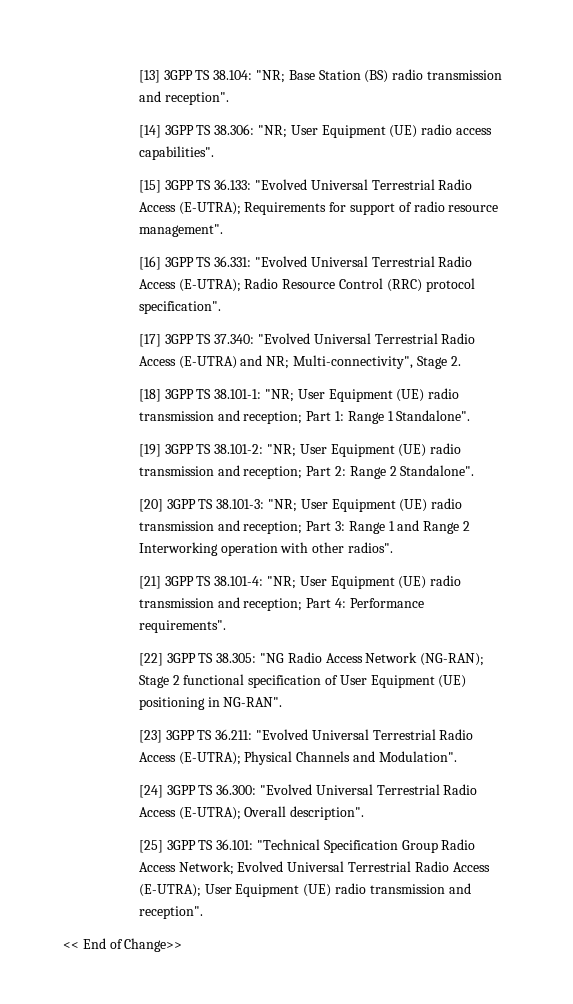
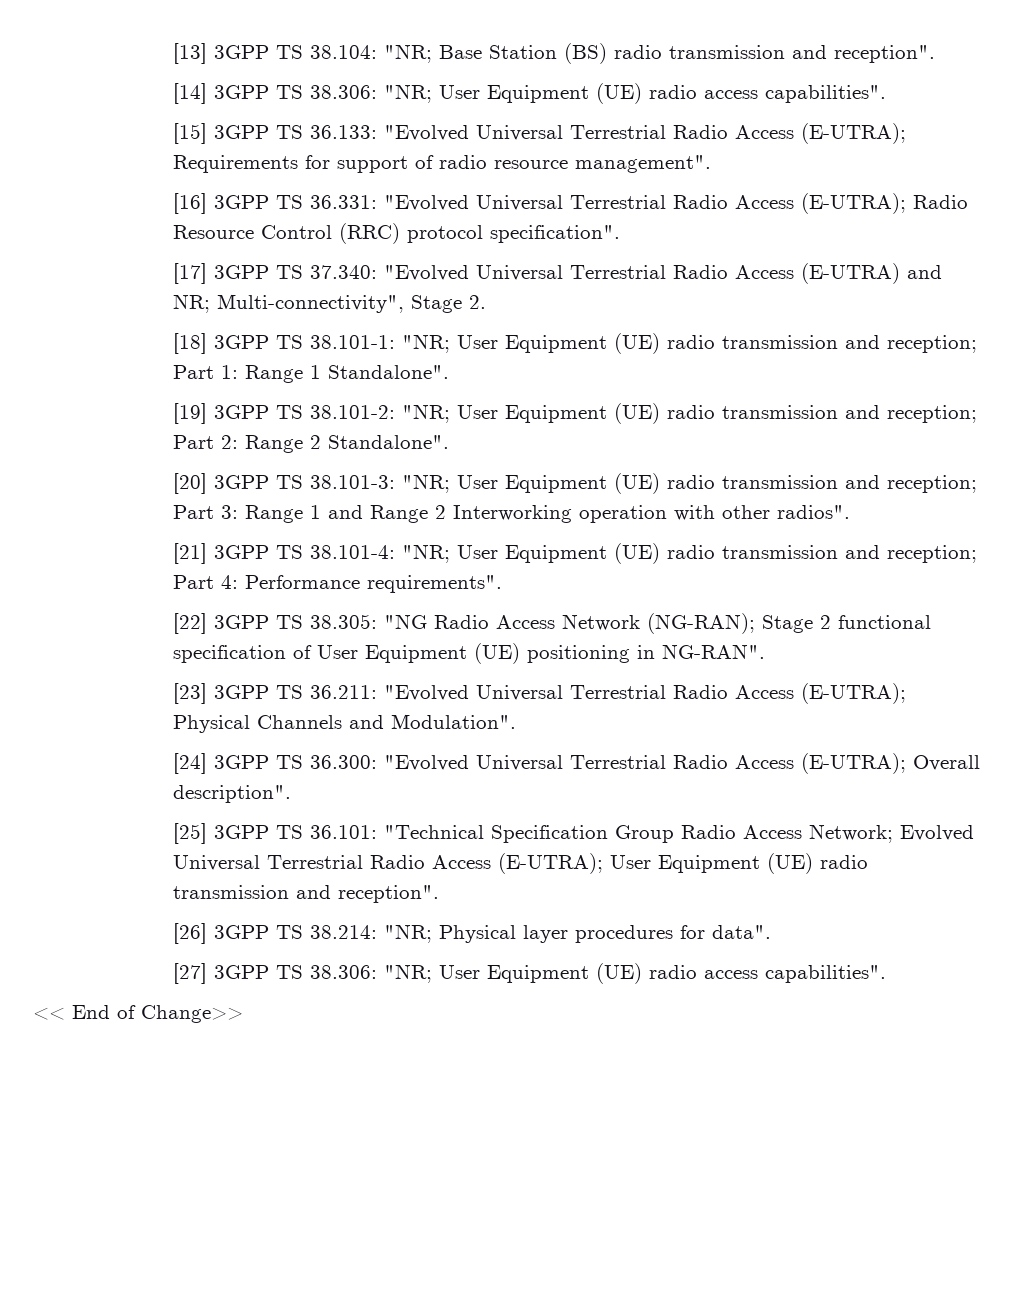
(203, 912) none -> [172,923,771,944] [172,963,886,984] // [26] 3GPP TS 38.214: "NR; Physical layer procedures for data". // [27] 3GPP TS 38.306: "NR; User Equipment (UE) radio access capabilities".

